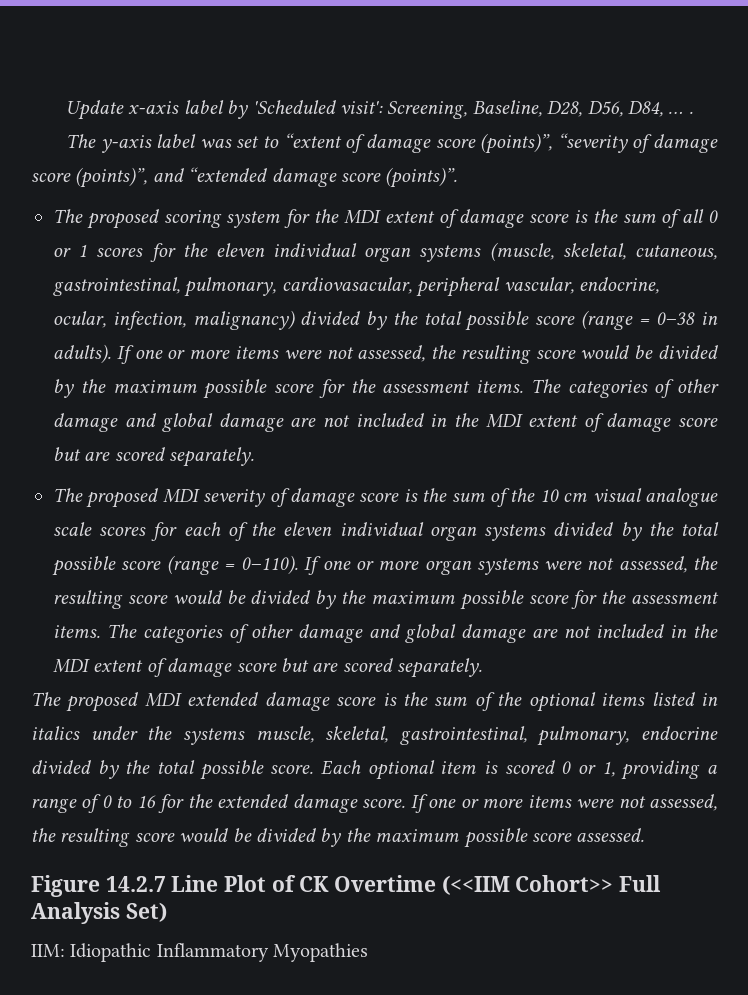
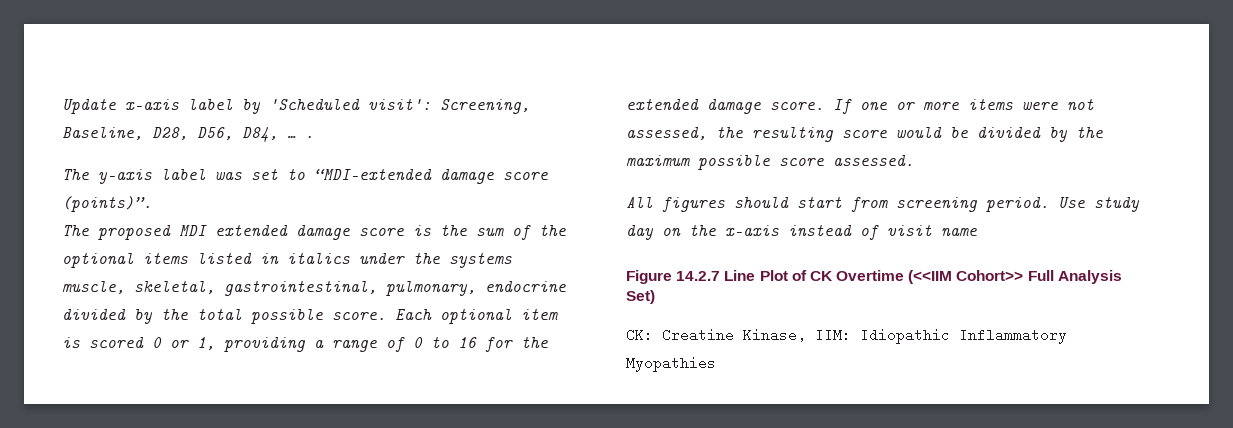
[283,133,718,154] [31,167,458,188] [53,209,718,229] [53,242,717,262] [53,277,659,297] [53,310,718,331] [53,344,719,364] [53,379,719,399] [53,413,718,432] [53,447,255,467] [53,488,718,508] [53,522,720,541] [52,555,719,576] [53,590,720,610] [53,624,718,643] [53,658,483,678] “extent of damage score (points)”, “severity of damage score (points)”, and “extended damage score (points)”. // The proposed scoring system for the MDI extent of damage score is the sum of all 0 or 1 scores for the eleven individual organ systems (muscle, skeletal, cutaneous, gastrointestinal, pulmonary, cardiovasacular, peripheral vascular, endocrine, ocular, infection, malignancy) divided by the total possible score (range = 0–38 in adults). If one or more items were not assessed, the resulting score would be divided by the maximum possible score for the assessment items. The categories of other damage and global damage are not included in the MDI extent of damage score but are scored separately. // The proposed MDI severity of damage score is the sum of the 10 cm visual analogue scale scores for each of the eleven individual organ systems divided by the total possible score (range = 0–110). If one or more organ systems were not assessed, the resulting score would be divided by the maximum possible score for the assessment items. The categories of other damage and global damage are not included in the MDI extent of damage score but are scored separately. -> [314,168,548,184] [62,196,152,212] “MDI-extended damage score (points)”.
(645, 835) none -> [626,196,1140,212] [626,224,977,240] // All figures should start from screening period. Use study day on the x-axis instead of visit name
(167, 912) none -> [626,328,806,342] CK: Creatine Kinase,

